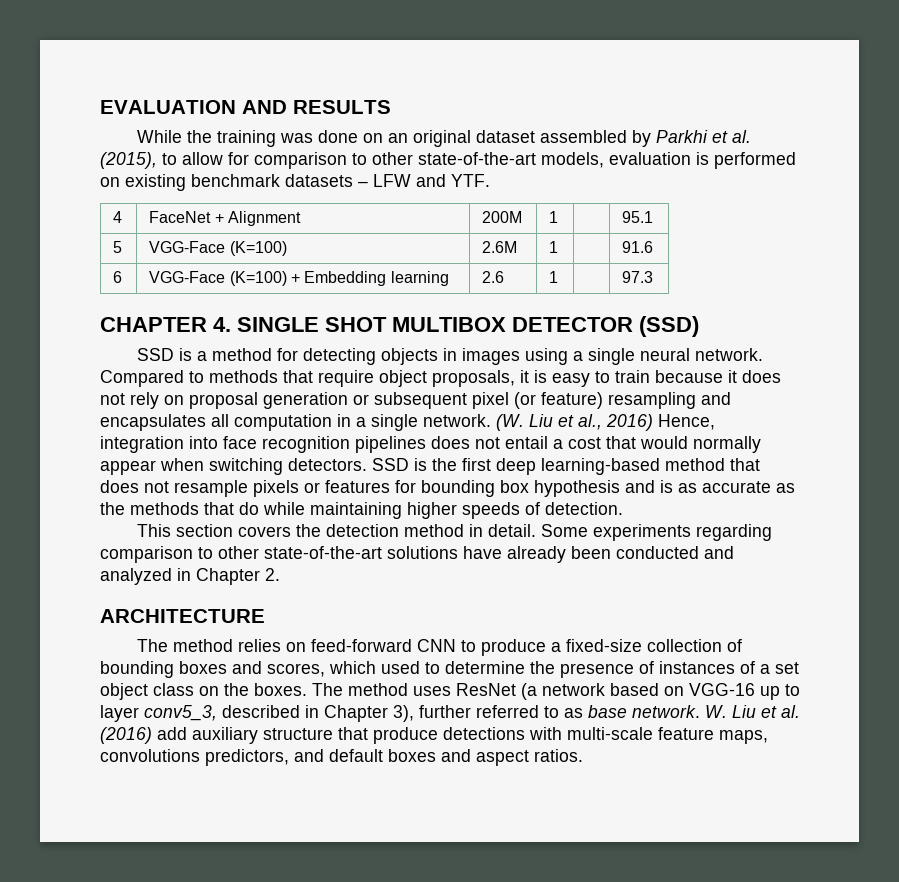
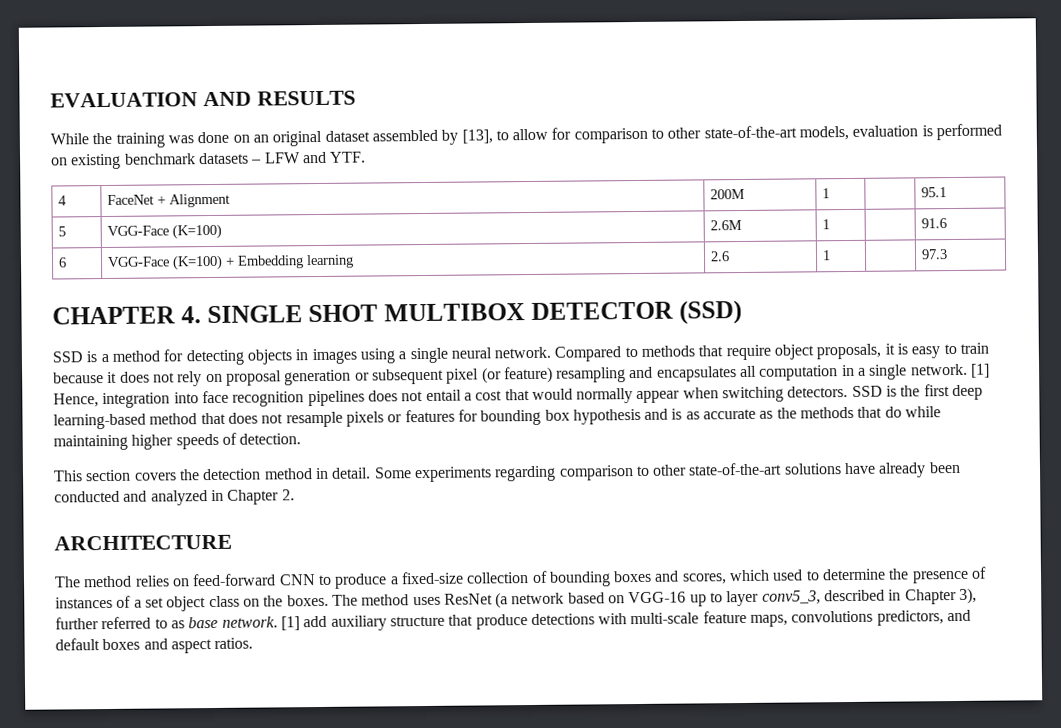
[656,130,752,143] [100,152,157,169] Parkhi et al. (2015), -> [461,129,493,144] [13],
[496,414,653,431] (W. Liu et al., 2016) -> [971,363,991,378] [1]
[705,705,800,718] [100,727,152,744] W. Liu et al. (2016) -> [280,616,300,631] [1]

